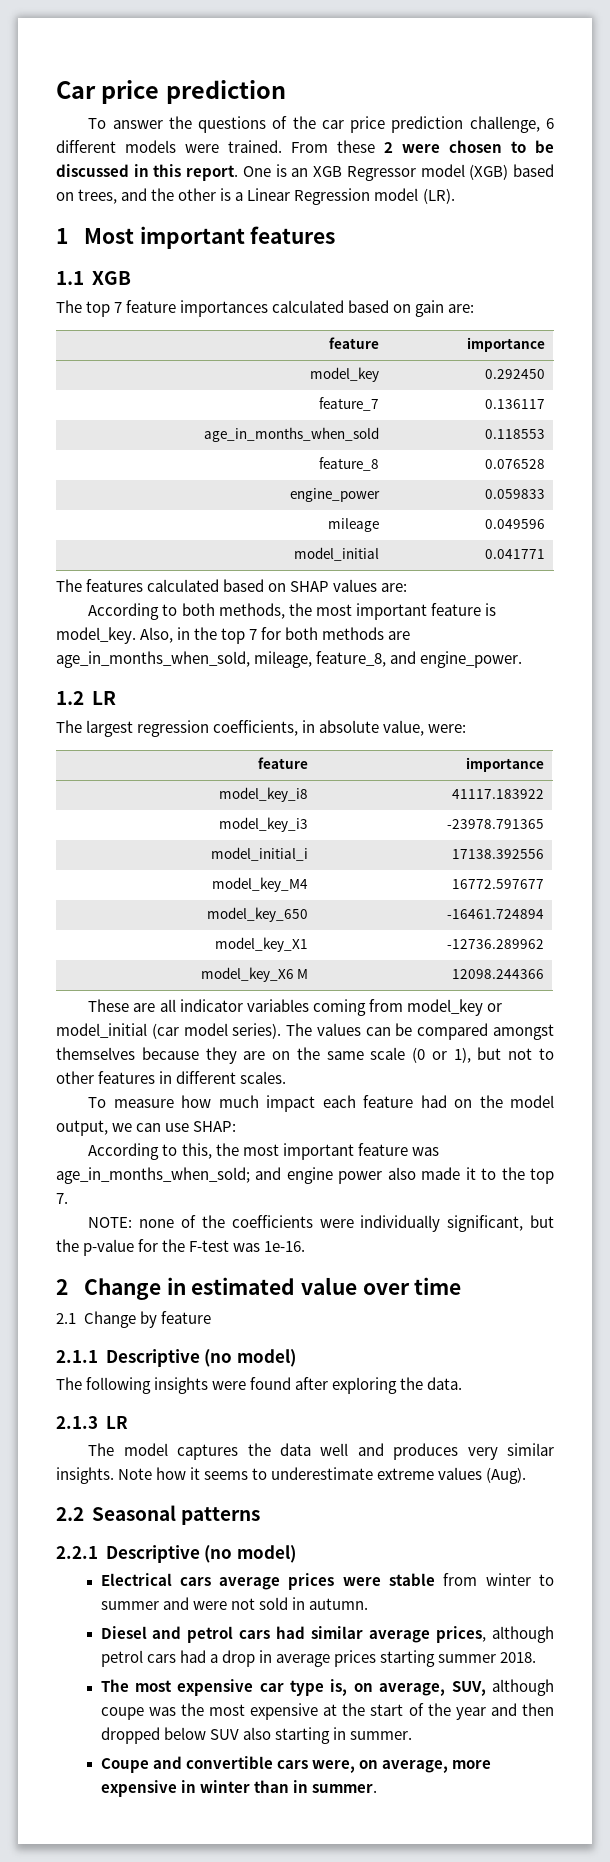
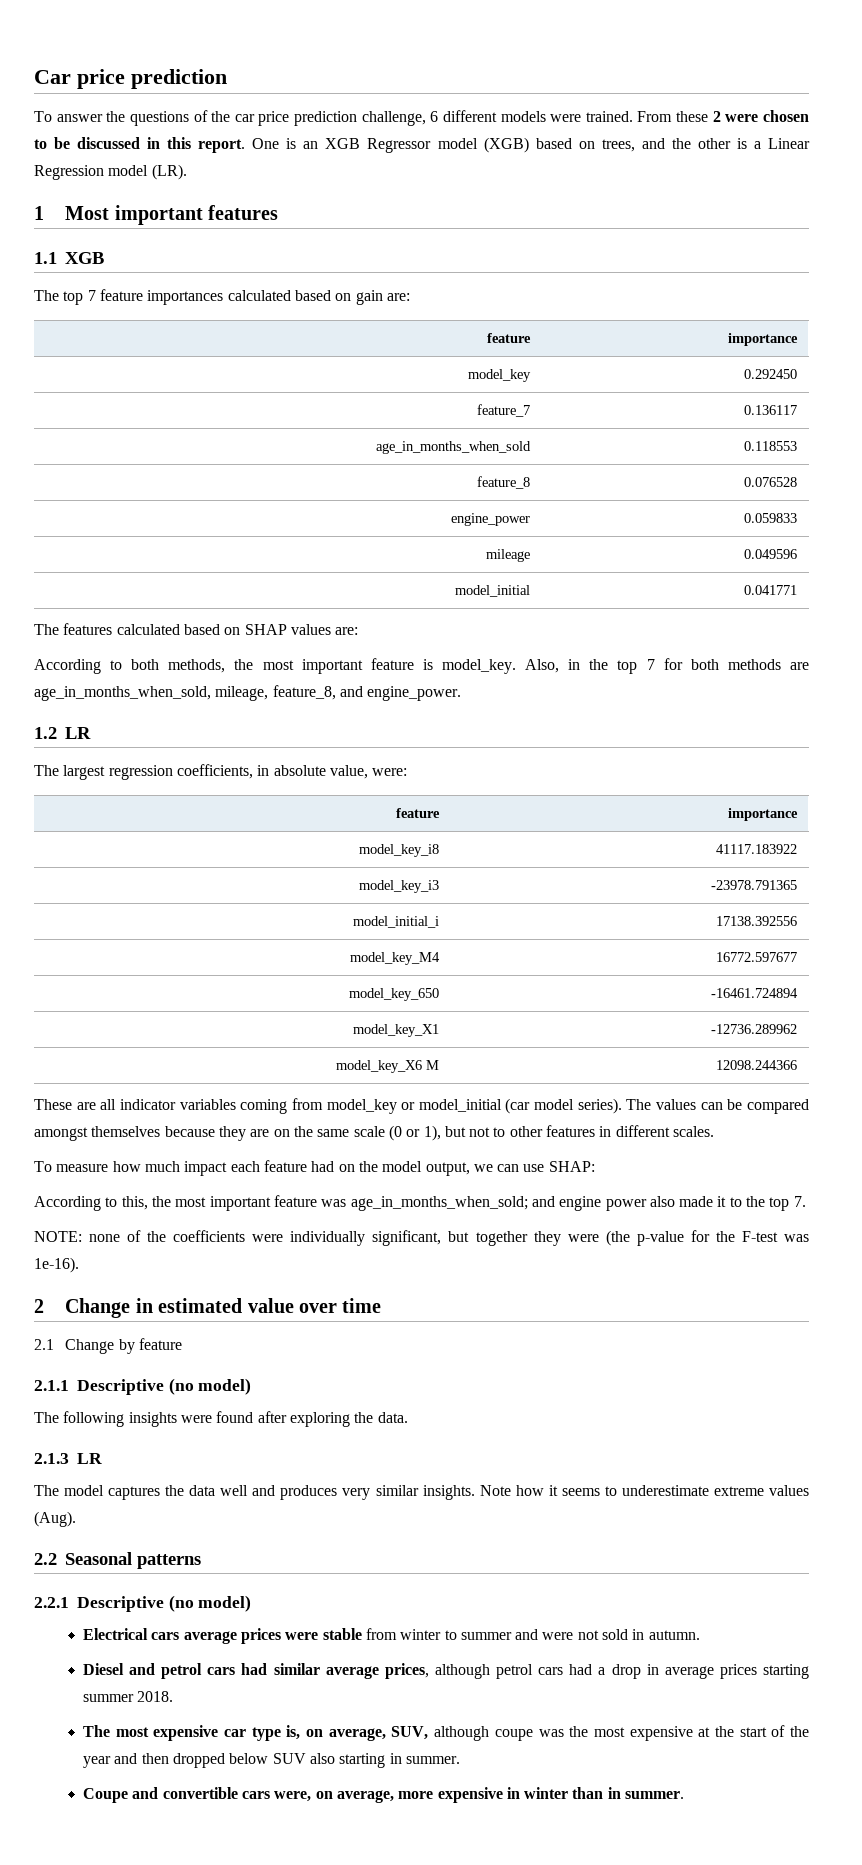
[56,1239,79,1252] the -> [475,1230,630,1246] together they were (the
[264,1241,306,1252] 1e-16. -> [34,1257,79,1273] 1e-16).

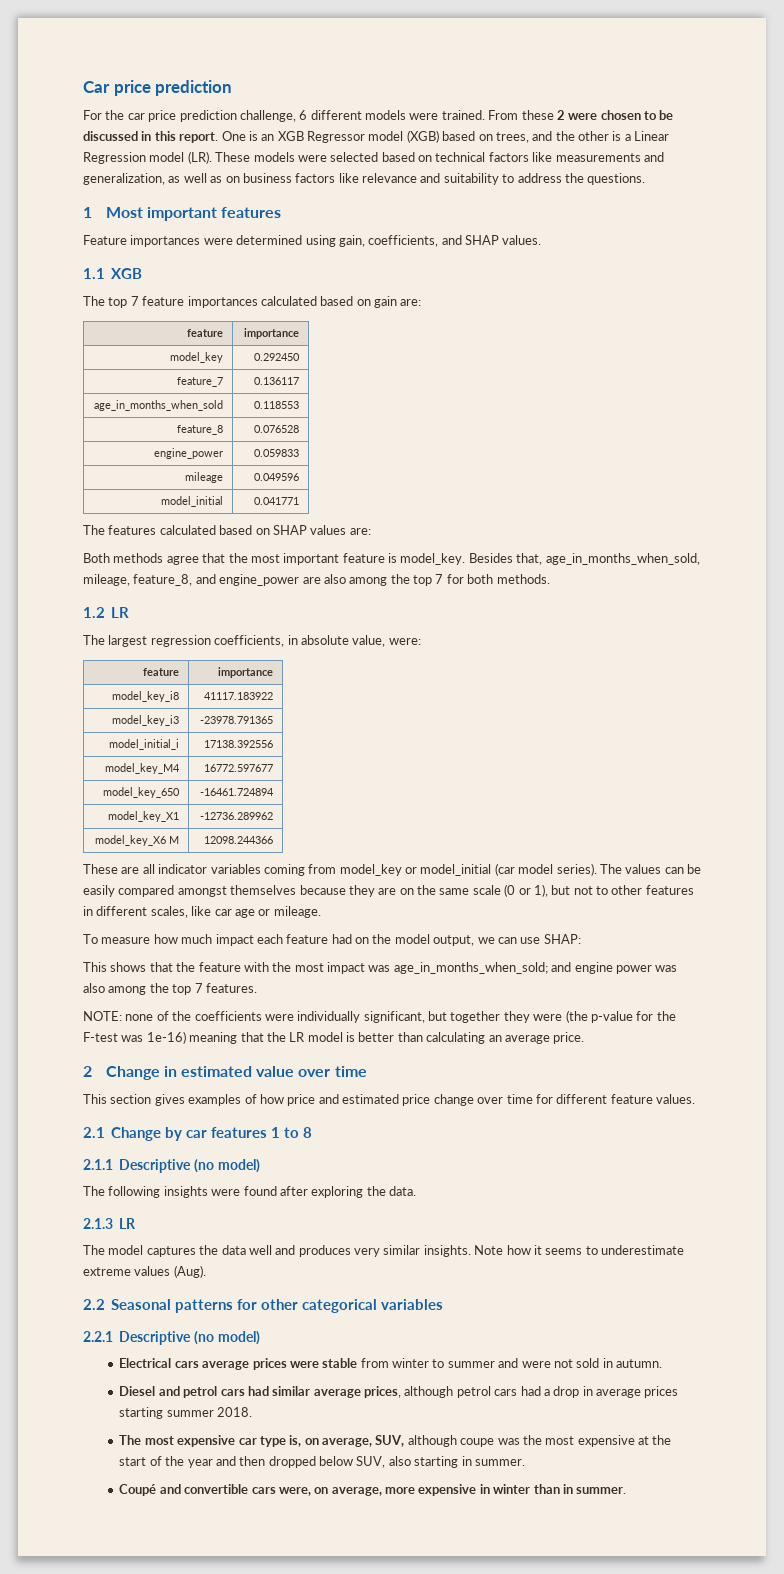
[34,110,208,126] To answer the questions of -> [83,110,102,120] For
[34,205,279,225] // 1 Most important features -> [215,152,664,162] [83,173,646,185] [83,207,282,221] [83,235,542,247] These models were selected based on technical factors like measurements and generalization, as well as on business factors like relevance and suitability to address the questions. // 1 Most important features // Feature importances were determined using gain, coefficients, and SHAP values.
[34,659,226,674] According to both methods, -> [83,553,226,565] Both methods agree that
[525,659,581,673] Also, in -> [468,553,700,565] [83,574,388,586] Besides that, age_in_months_when_sold, mileage, feature_8, and engine_power are also among
[727,659,809,670] [34,685,462,701] methods are age_in_months_when_sold, mileage, feature_8, and engine_power. -> [496,574,550,584] methods.
(743, 1104) none -> [83,885,115,897] easily
[673,1126,715,1137] scales. -> [150,906,321,918] scales, like car age or mileage.
[34,1195,317,1211] According to this, the most important feature -> [83,962,365,974] This shows that the feature with the most impact
[649,1196,806,1211] also made it to the top 7. -> [655,965,678,972] [83,983,257,995] was also among the top 7 features.
[34,1257,79,1273] 1e-16). -> [146,1031,585,1044] 1e-16) meaning that the LR model is better than calculating an average price.
[34,1338,182,1354] 2.1 Change by feature -> [83,1094,695,1106] [83,1127,313,1141] This section gives examples of how price and estimated price change over time for different feature values. // 2.1 Change by car features 1 to 8
(202, 1561) none -> [237,1299,444,1313] for other categorical variables
[272,1753,306,1764] SUV -> [356,1456,386,1468] SUV,
[82,1788,128,1803] Coupe -> [119,1484,157,1496] Coupé

